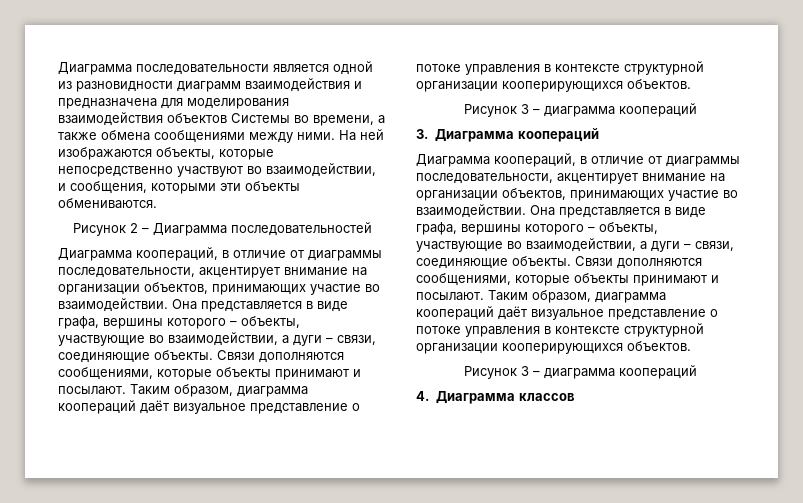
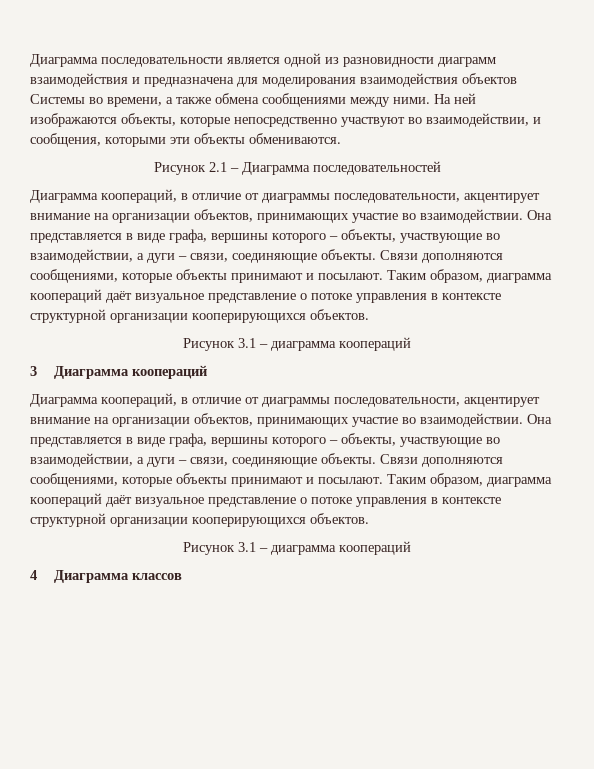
[130,223,138,233] 2 -> [208,162,227,172] 2.1
[521,103,697,117] [416,129,428,139] 3 – диаграмма коопераций // 3. -> [238,337,411,351] [30,366,37,376] 3.1 – диаграмма коопераций // 3
[521,365,697,379] [416,391,429,401] 3 – диаграмма коопераций // 4. -> [238,541,411,555] [30,570,37,580] 3.1 – диаграмма коопераций // 4

